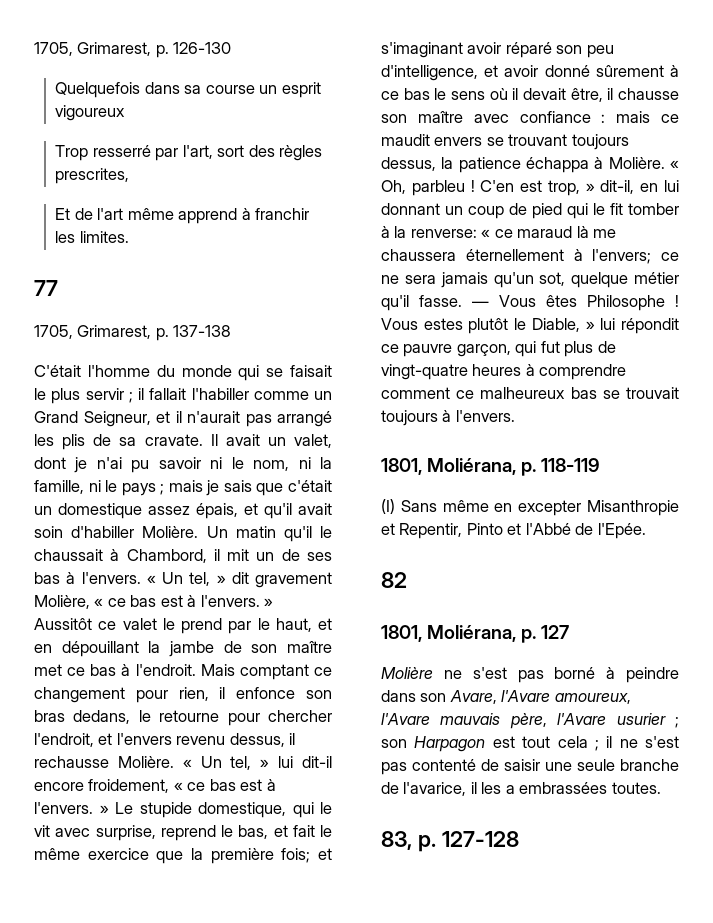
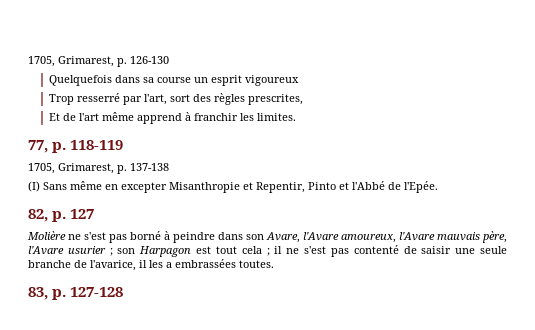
[34,280,58,296] 77 -> [28,140,124,153] 77, p. 118-119
[34,365,332,381] [34,388,332,404] [34,411,332,427] [34,434,332,450] [34,457,333,473] [34,480,333,496] [34,503,332,519] [34,526,332,542] [34,549,332,563] [34,572,332,588] [34,595,274,609] [34,618,332,634] [34,641,332,657] [34,664,332,680] [34,687,333,703] [34,710,332,726] [34,733,296,747] [34,756,332,770] [34,779,276,793] [34,802,332,818] [34,825,332,841] [34,848,332,864] [381,42,614,58] [381,65,679,81] [381,88,679,102] [381,111,679,123] [381,134,629,150] [381,157,679,173] [381,180,679,196] [381,203,679,219] [381,226,617,238] [381,249,679,264] [381,272,679,288] [381,295,679,311] [381,318,679,334] [381,341,616,357] [381,364,627,380] [381,387,679,399] [381,410,515,426] [381,458,601,476] // C'était l'homme du monde qui se faisait le plus servir ; il fallait l'habiller comme un Grand Seigneur, et il n'aurait pas arrangé les plis de sa cravate. Il avait un valet, dont je n'ai pu savoir ni le nom, ni la famille, ni le pays ; mais je sais que c'était un domestique assez épais, et qu'il avait soin d'habiller Molière. Un matin qu'il le chaussait à Chambord, il mit un de ses bas à l'envers. « Un tel, » dit gravement Molière, « ce bas est à l'envers. » Aussitôt ce valet le prend par le haut, et en dépouillant la jambe de son maître met ce bas à l'endroit. Mais comptant ce changement pour rien, il enfonce son bras dedans, le retourne pour chercher l'endroit, et l'envers revenu dessus, il rechausse Molière. « Un tel, » lui dit-il encore froidement, « ce bas est à l'envers. » Le stupide domestique, qui le vit avec surprise, reprend le bas, et fait le même exercice que la première fois; et s'imaginant avoir réparé son peu d'intelligence, et avoir donné sûrement à ce bas le sens où il devait être, il chausse son maître avec confiance : mais ce maudit envers se trouvant toujours dessus, la patience échappa à Molière. « Oh, parbleu ! C'en est trop, » dit-il, en lui donnant un coup de pied qui le fit tomber à la renverse: « ce maraud là me chaussera éternellement à l'envers; ce ne sera jamais qu'un sot, quelque métier qu'il fasse. ― Vous êtes Philosophe ! Vous estes plutôt le Diable, » lui répondit ce pauvre garçon, qui fut plus de vingt-quatre heures à comprendre comment ce malheureux bas se trouvait toujours à l'envers. // 1801, Moliérana, p. 118-119 -> (169, 167) none
[381,572,407,588] [381,625,517,642] 82 // 1801, Moliérana, -> [28,209,48,222] 82,

